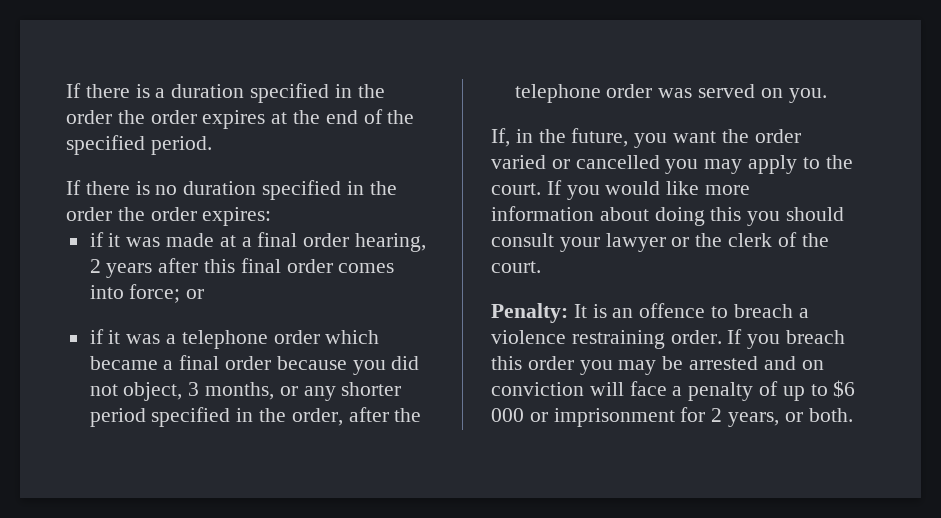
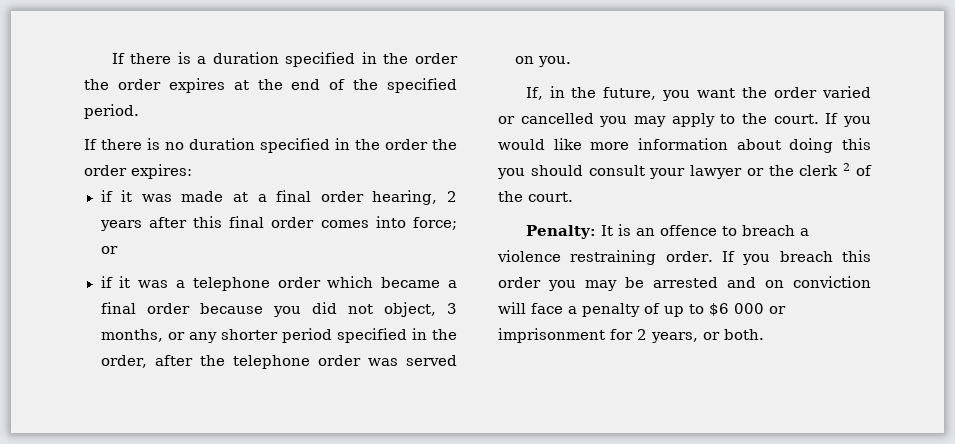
(773, 240) none -> [843,163,851,171] 2

